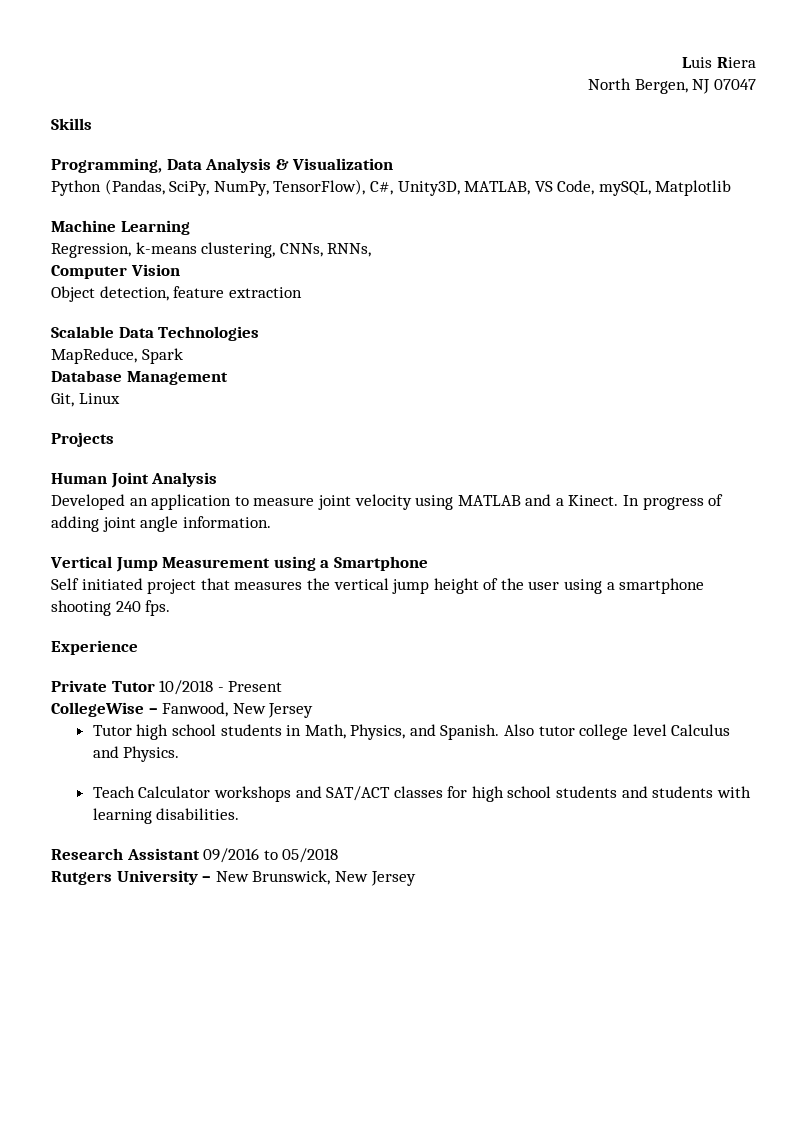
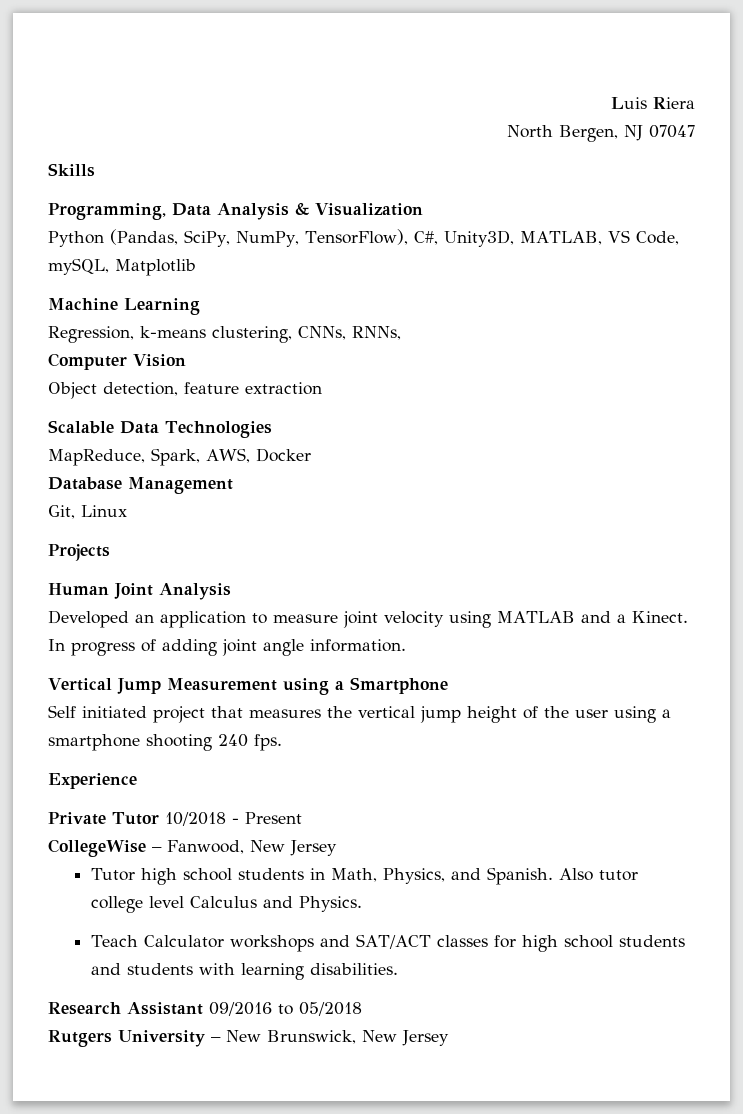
[141,348,183,364] Spark -> [151,448,311,466] Spark, AWS, Docker

